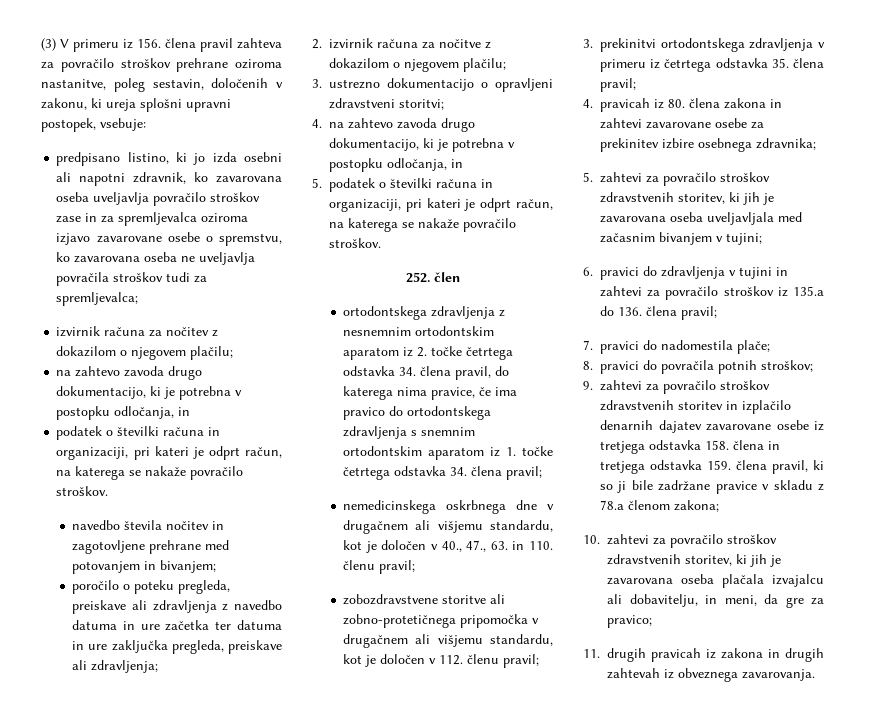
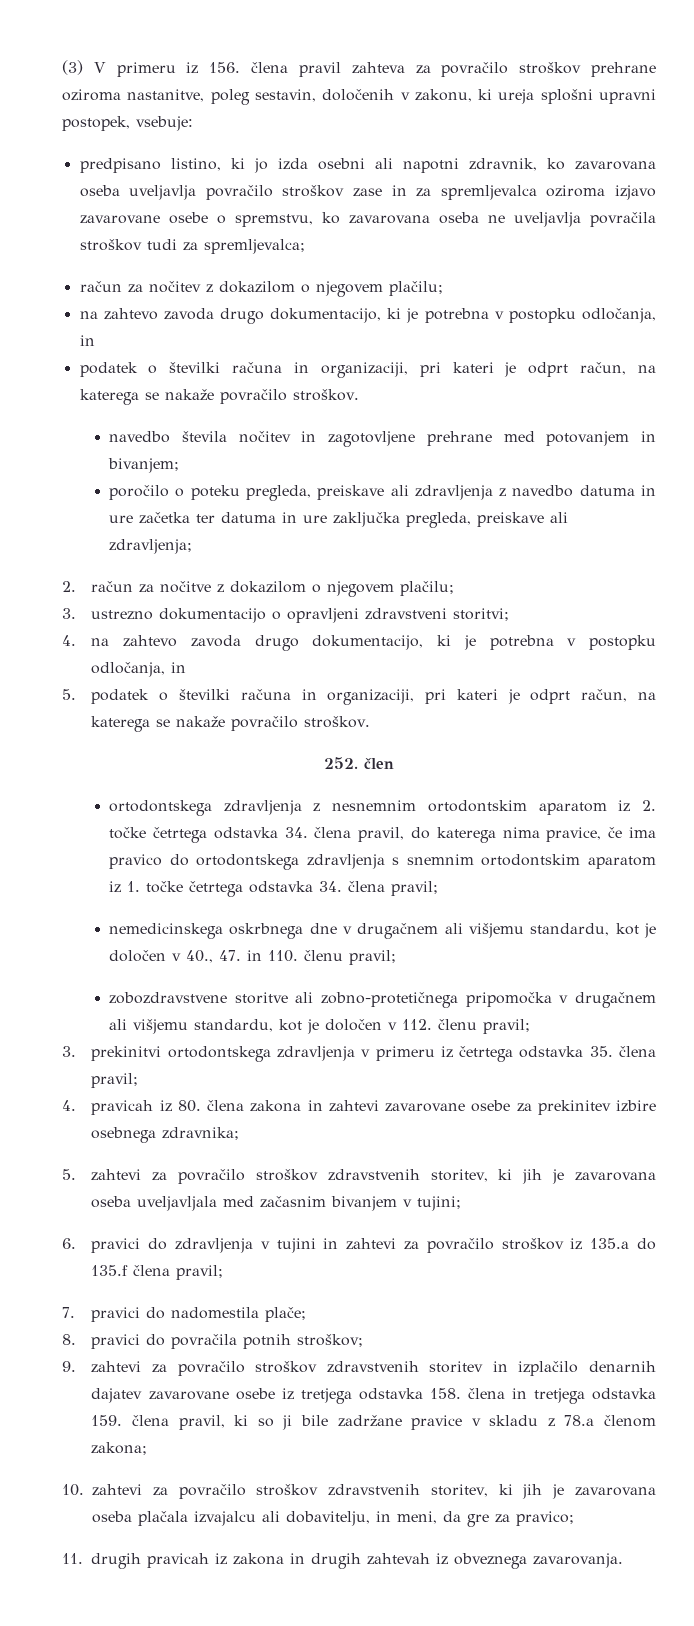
[56,326,146,337] izvirnik računa -> [79,281,122,292] račun
[329,38,418,49] izvirnik računa -> [91,581,134,592] račun
[466,540,508,552] 47., 63. -> [219,950,242,961] 47.
[618,307,642,316] 136. -> [91,1265,129,1276] 135.f

